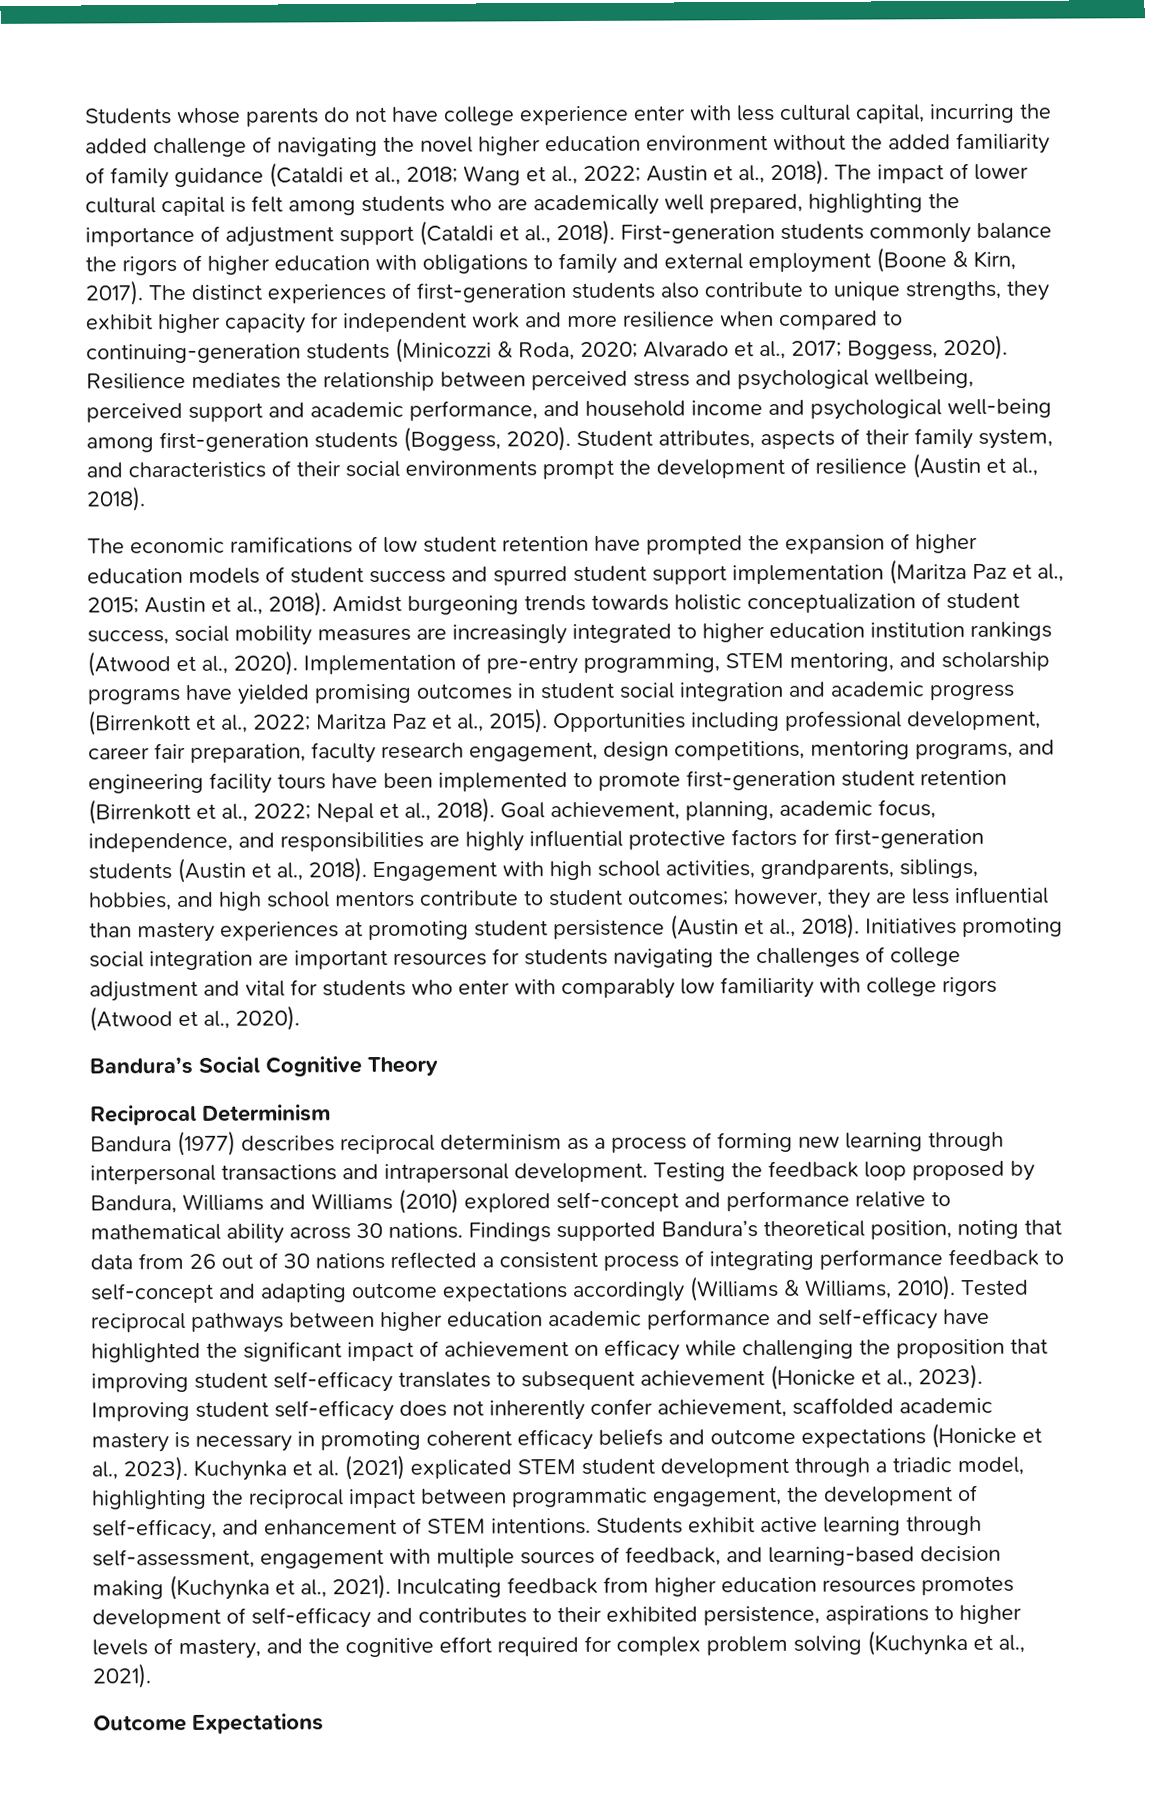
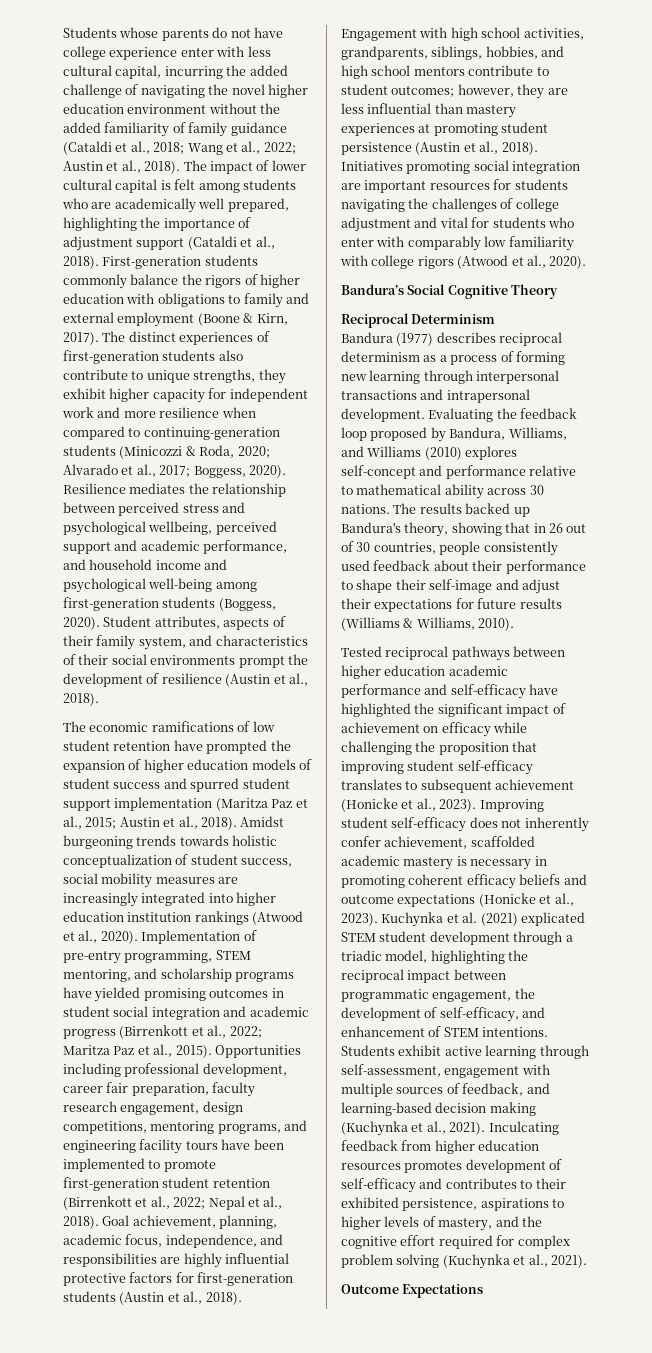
[677,623,697,639] to -> [208,893,233,903] into
[653,1162,726,1182] Testing -> [428,408,494,422] Evaluating
[182,1193,264,1212] Williams -> [508,427,567,440] Williams,
[464,1193,551,1213] explored -> [465,446,518,460] explores
[468,1219,1062,1242] [90,1248,1064,1271] [90,1281,685,1304] Findings supported Bandura’s theoretical position, noting that data from 26 out of 30 nations reflected a consistent process of integrating performance feedback to self-concept and adapting outcome expectations accordingly -> [393,503,530,517] [341,522,587,537] [341,541,558,556] [341,560,586,574] [341,579,560,594] [341,598,562,612] The results backed up Bandura's theory, showing that in 26 out of 30 countries, people consistently used feedback about their performance to shape their self-image and adjust their expectations for future results
(956, 1288) none -> (515, 624) //

